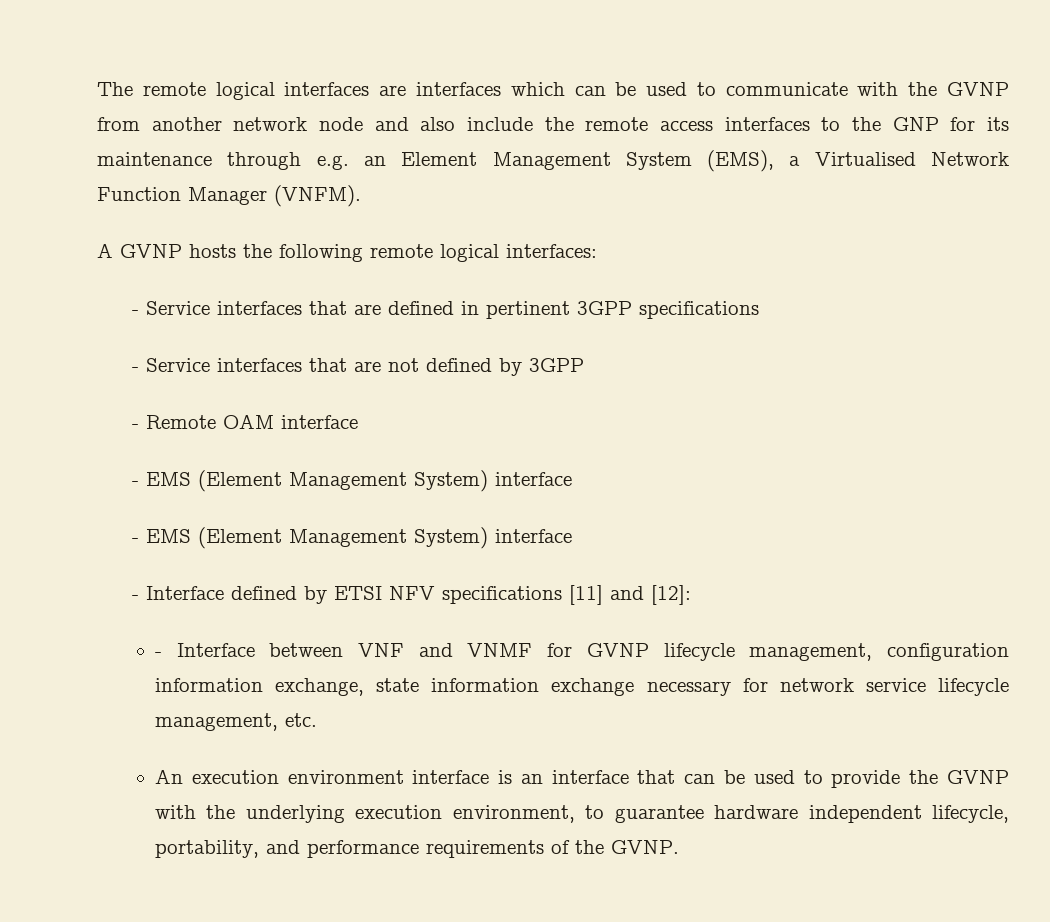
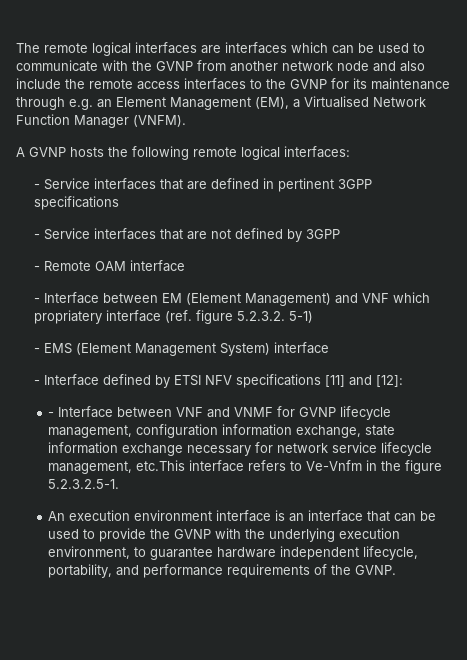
[892,117,939,131] GNP -> [290,79,327,89] GVNP
[625,150,775,172] System (EMS), -> [255,97,289,109] (EM),
[146,470,573,492] EMS (Element Management System) interface -> [44,292,431,306] [34,310,314,324] Interface between EM (Element Management) and VNF which propriatery interface (ref. figure 5.2.3.2. 5-1)
[284,713,317,727] etc. -> [136,460,443,474] [48,479,120,489] etc.This interface refers to Ve-Vnfm in the figure 5.2.3.2.5-1.

